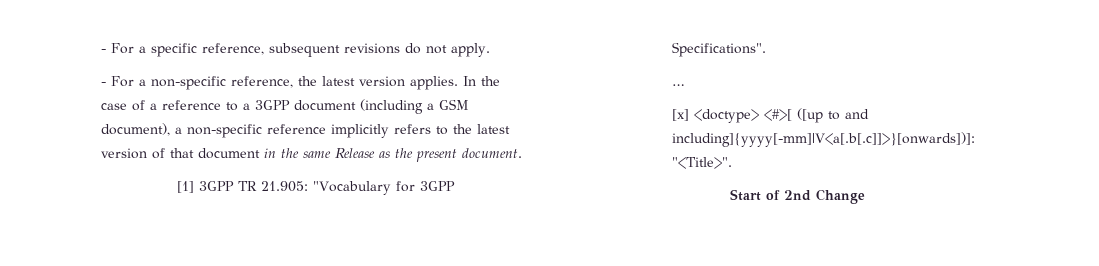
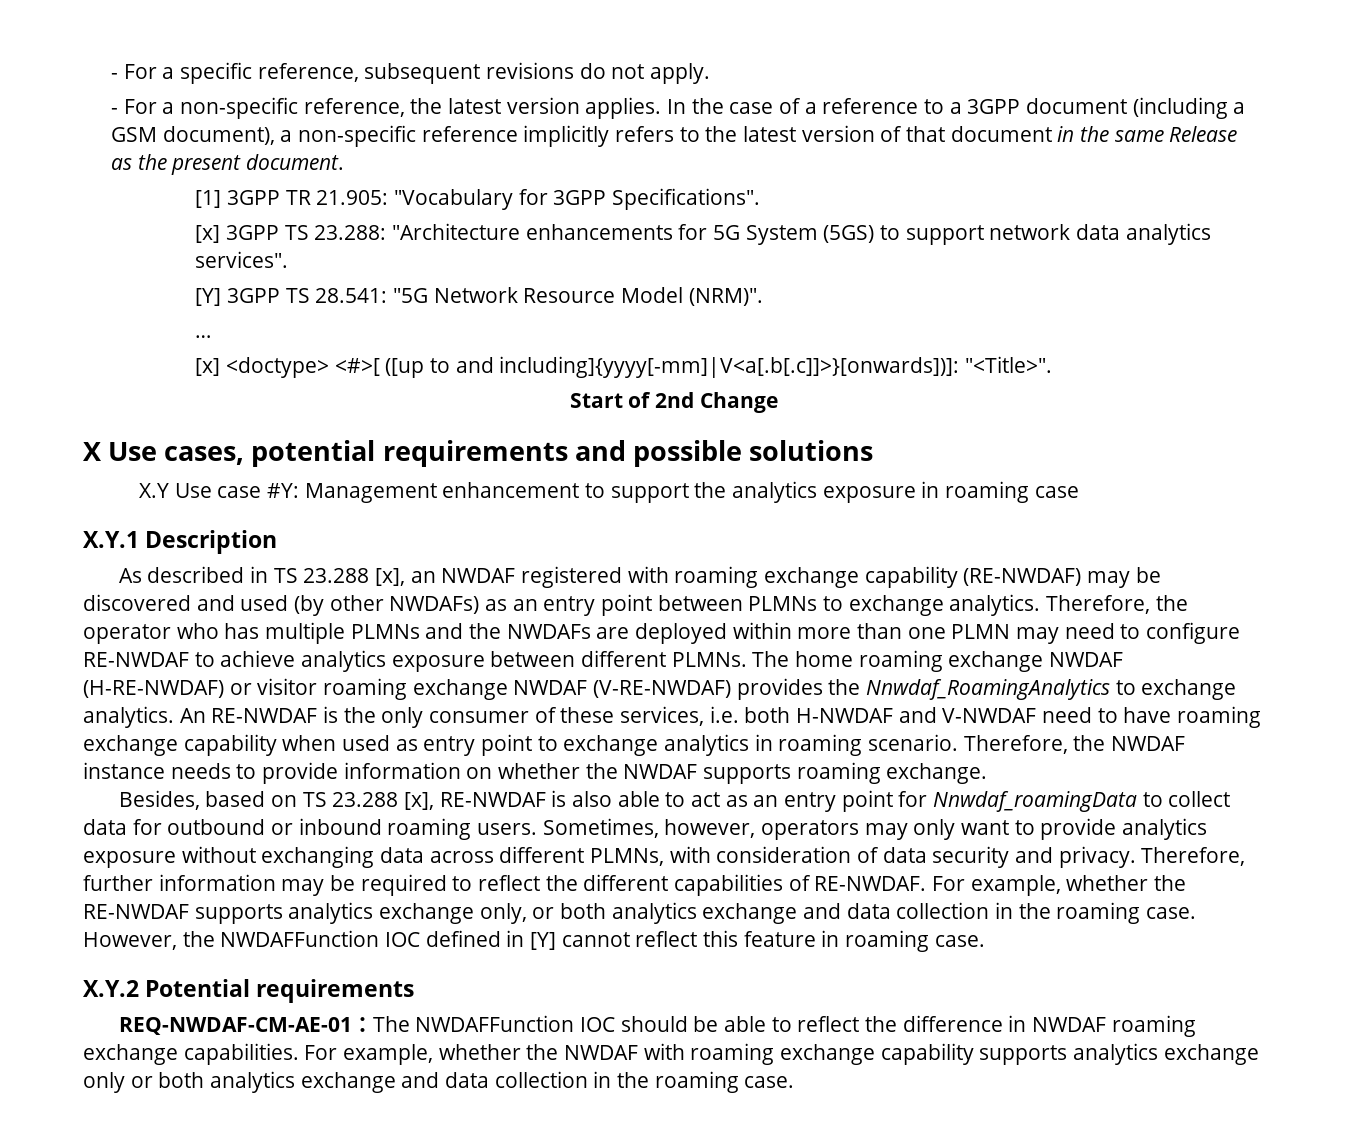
(767, 49) none -> [195,223,1211,245] [195,251,289,268] [195,287,763,306] // [x] 3GPP TS 23.288: "Architecture enhancements for 5G System (5GS) to support network data analytics services". // [Y] 3GPP TS 28.541: "5G Network Resource Model (NRM)".
(865, 196) none -> [83,440,874,467] [139,481,1079,503] [83,530,278,554] [118,566,1161,588] [83,594,1188,616] [83,622,1241,644] [83,650,1124,672] [83,678,1237,700] [83,706,1262,728] [83,734,1186,756] [83,762,988,784] [118,790,1231,812] [83,818,1208,840] [83,846,1246,868] [83,874,1187,896] [83,902,1197,924] [83,930,985,952] [83,979,415,1003] [118,1015,1196,1037] [83,1043,1259,1065] [83,1071,795,1093] // X Use cases, potential requirements and possible solutions // X.Y Use case #Y: Management enhancement to support the analytics exposure in roaming case // X.Y.1 Description // As described in TS 23.288 [x], an NWDAF registered with roaming exchange capability (RE-NWDAF) may be discovered and used (by other NWDAFs) as an entry point between PLMNs to exchange analytics. Therefore, the operator who has multiple PLMNs and the NWDAFs are deployed within more than one PLMN may need to configure RE-NWDAF to achieve analytics exposure between different PLMNs. The home roaming exchange NWDAF (H-RE-NWDAF) or visitor roaming exchange NWDAF (V-RE-NWDAF) provides the Nnwdaf_RoamingAnalytics to exchange analytics. An RE-NWDAF is the only consumer of these services, i.e. both H-NWDAF and V-NWDAF need to have roaming exchange capability when used as entry point to exchange analytics in roaming scenario. Therefore, the NWDAF instance needs to provide information on whether the NWDAF supports roaming exchange. // Besides, based on TS 23.288 [x], RE-NWDAF is also able to act as an entry point for Nnwdaf_roamingData to collect data for outbound or inbound roaming users. Sometimes, however, operators may only want to provide analytics exposure without exchanging data across different PLMNs, with consideration of data security and privacy. Therefore, further information may be required to reflect the different capabilities of RE-NWDAF. For example, whether the RE-NWDAF supports analytics exchange only, or both analytics exchange and data collection in the roaming case. However, the NWDAFFunction IOC defined in [Y] cannot reflect this feature in roaming case. // X.Y.2 Potential requirements // REQ-NWDAF-CM-AE-01：The NWDAFFunction IOC should be able to reflect the difference in NWDAF roaming exchange capabilities. For example, whether the NWDAF with roaming exchange capability supports analytics exchange only or both analytics exchange and data collection in the roaming case.

